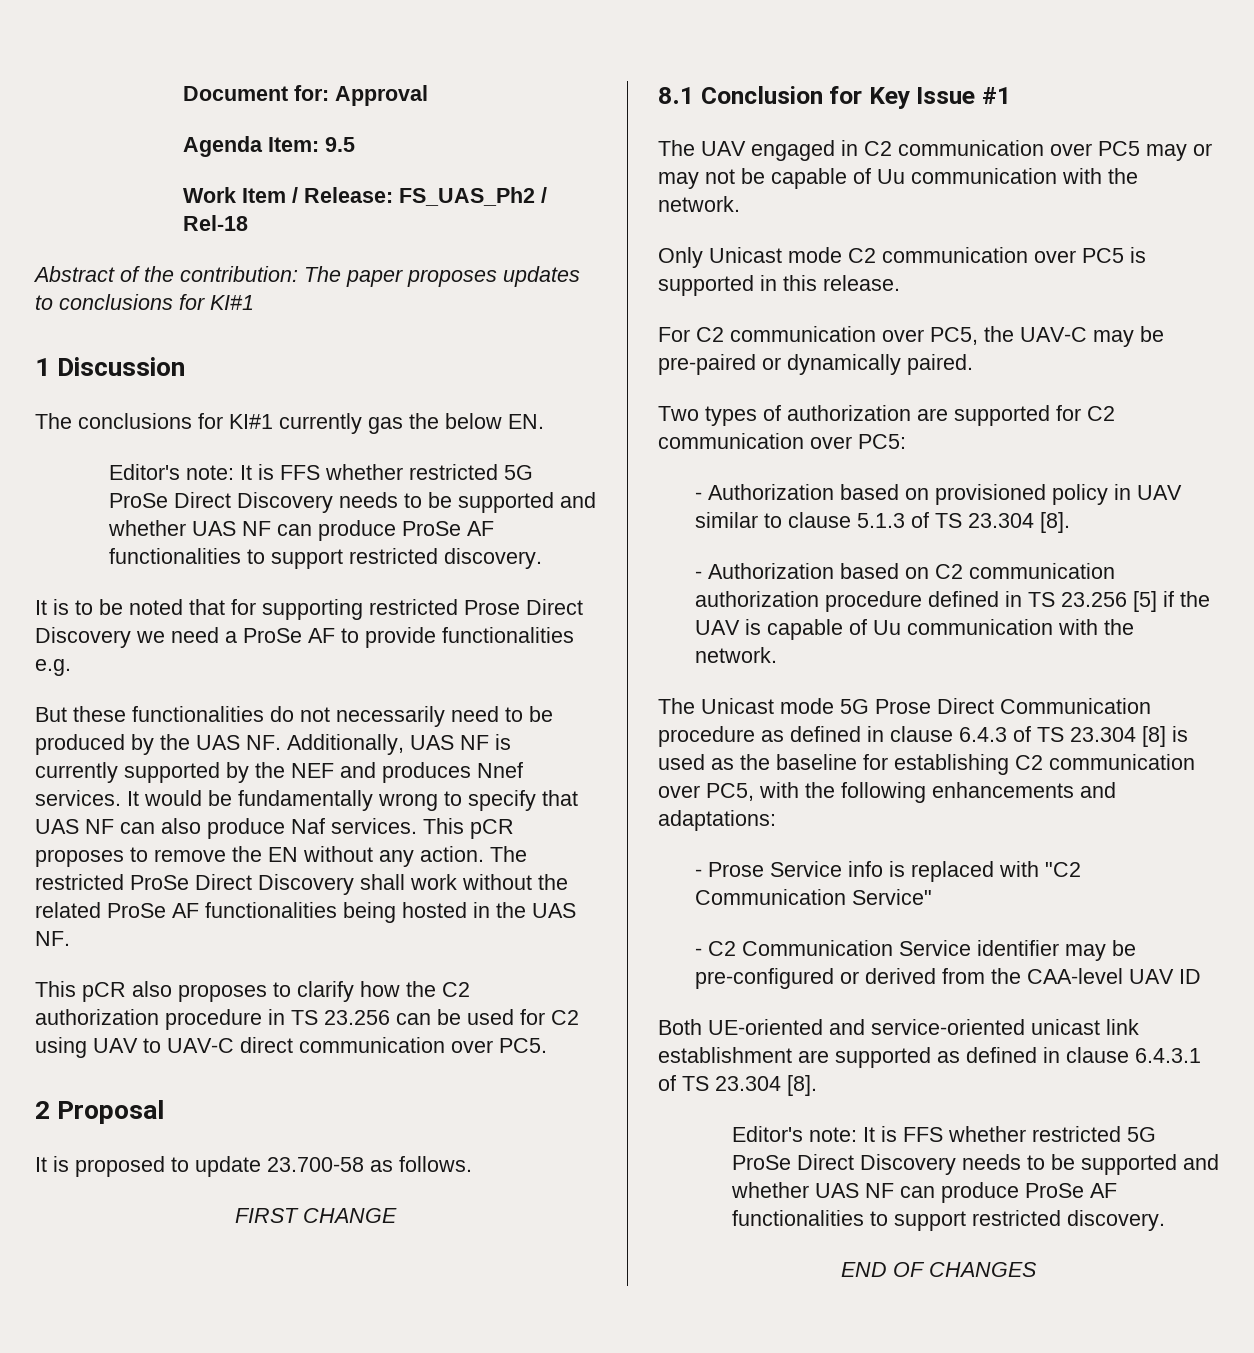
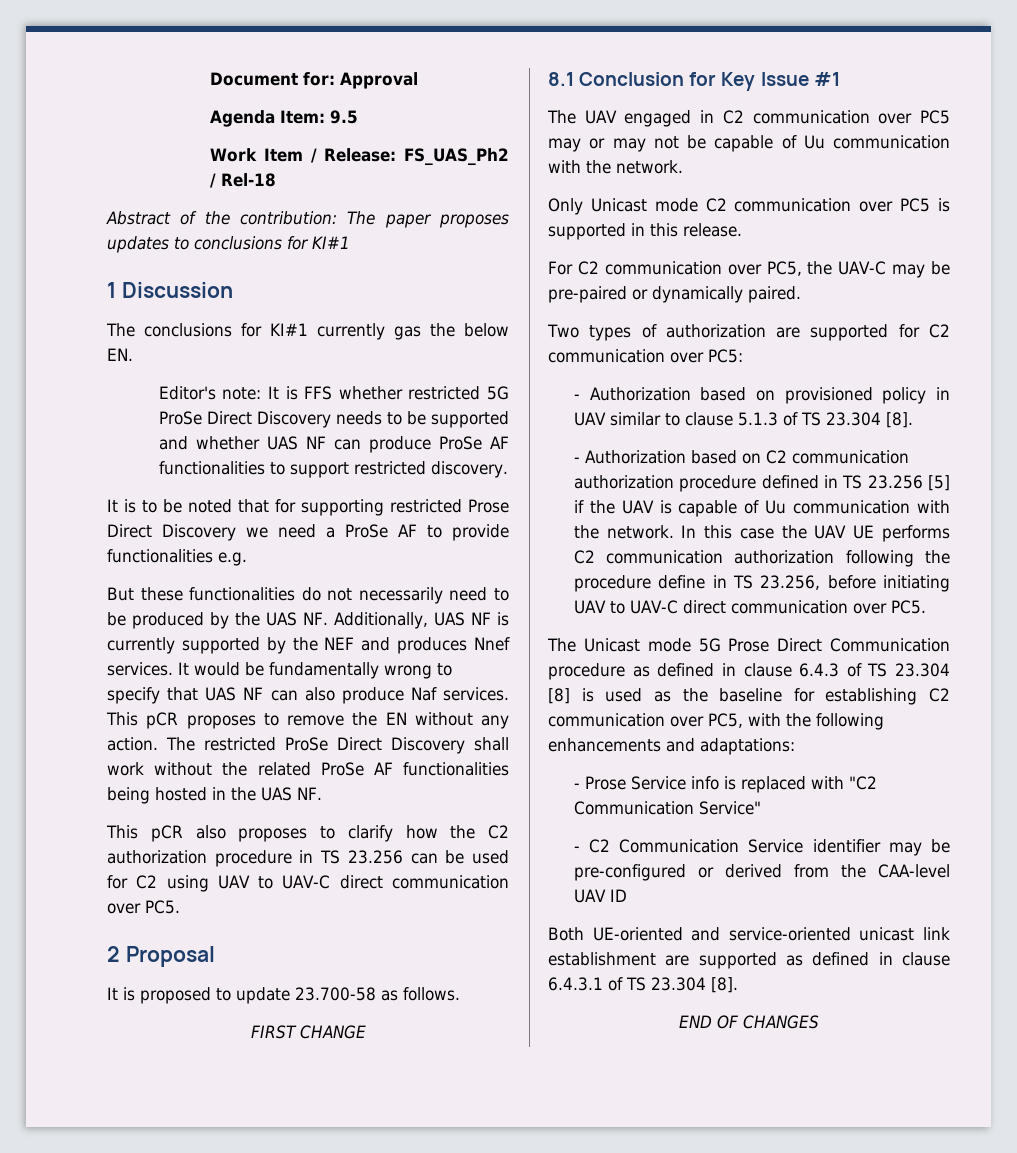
(777, 655) none -> [681,525,950,542] [573,550,950,567] [573,575,950,592] [573,600,926,614] In this case the UAV UE performs C2 communication authorization following the procedure define in TS 23.256, before initiating UAV to UAV-C direct communication over PC5.
[731,1126,1156,1142] [731,1154,1219,1175] [730,1182,1117,1203] [731,1210,1165,1231] // Editor's note: It is FFS whether restricted 5G ProSe Direct Discovery needs to be supported and whether UAS NF can produce ProSe AF functionalities to support restricted discovery. -> (738, 985) none

